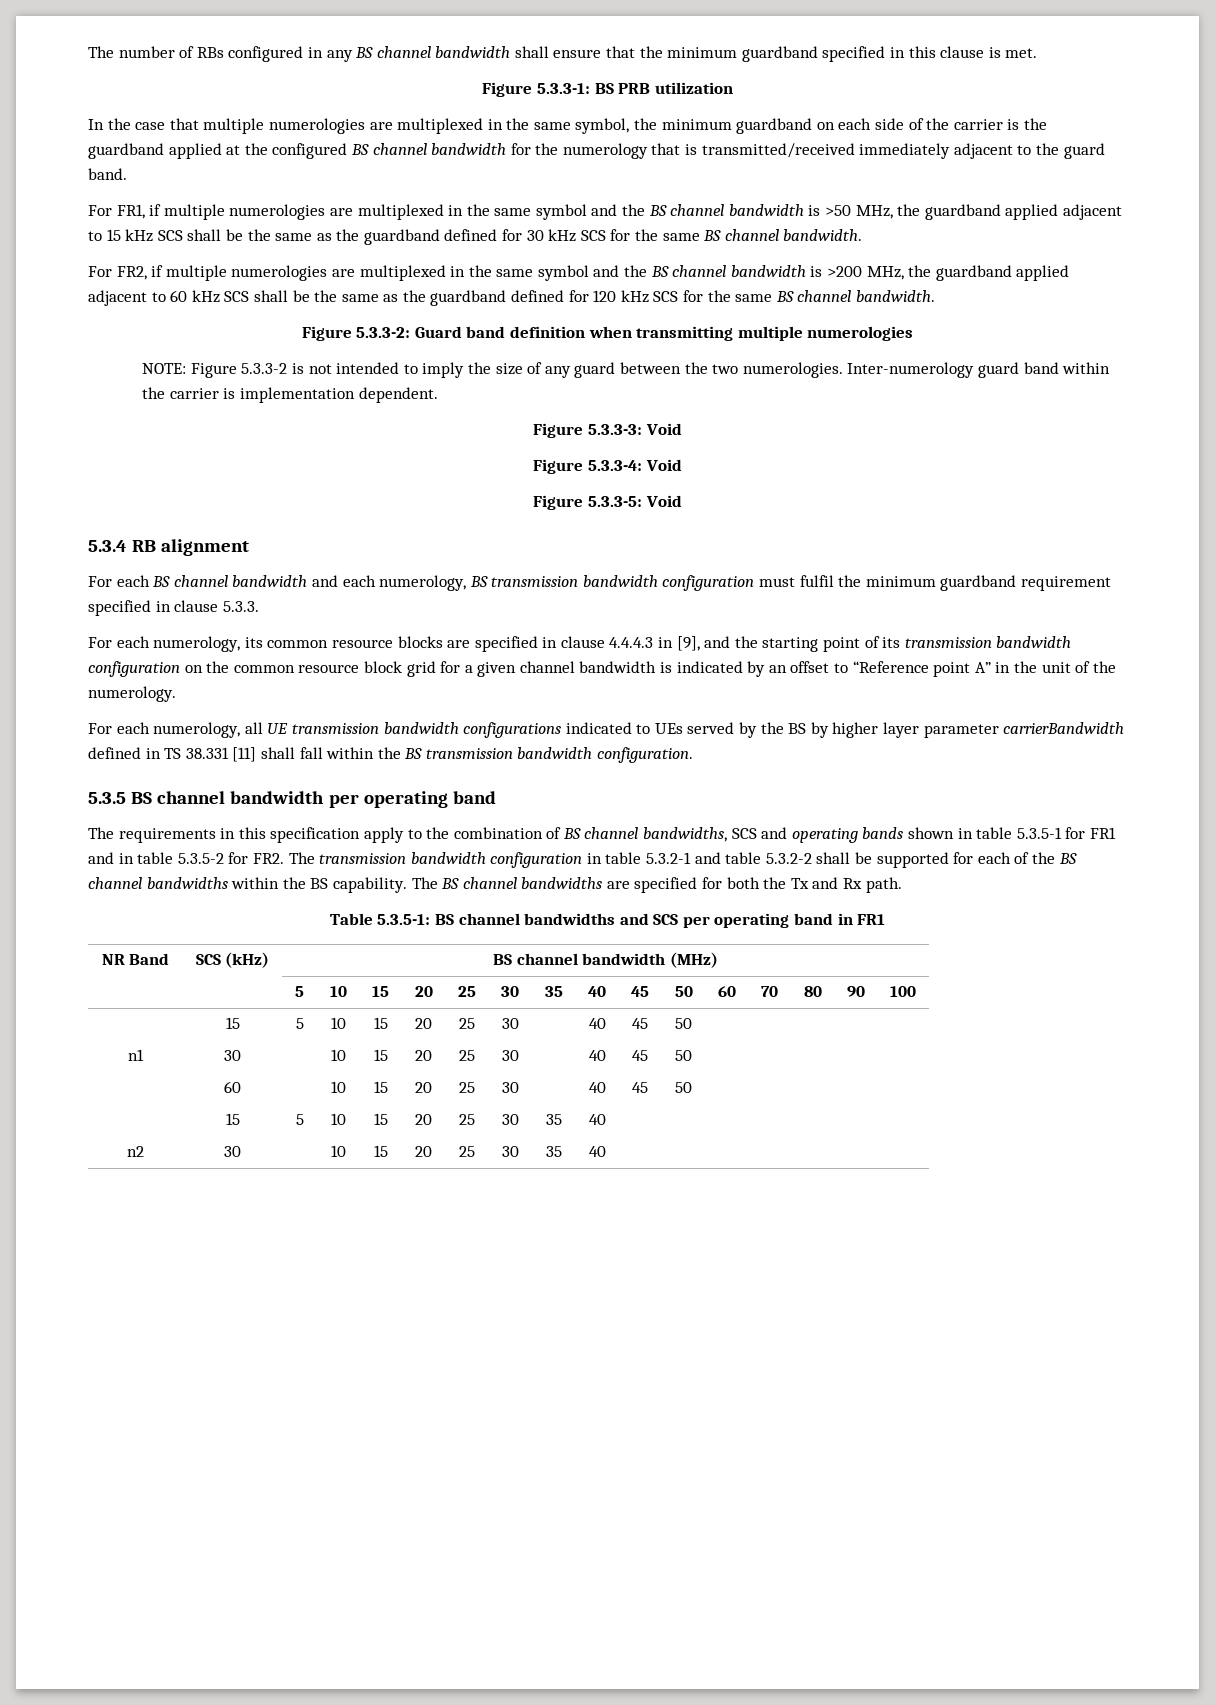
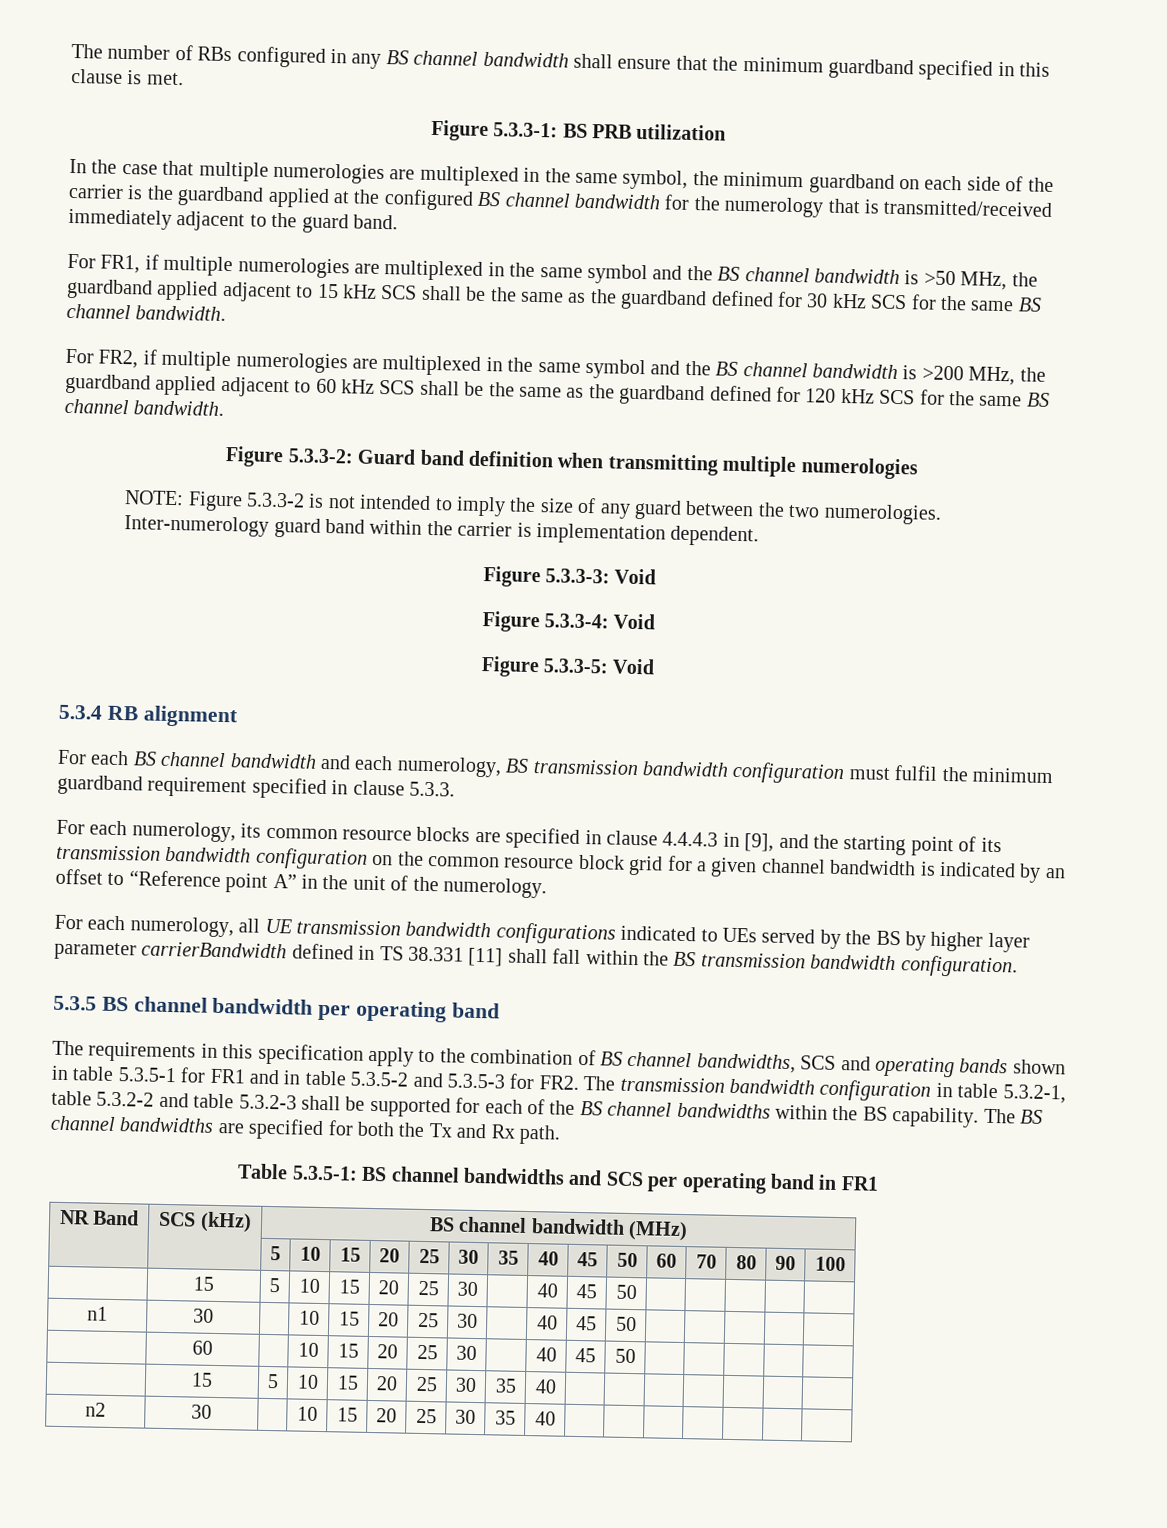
(224, 858) none -> [412,1072,505,1089] and 5.3.5-3
[646,852,692,864] 5.3.2-1 -> [1002,1084,1066,1104] [51,1090,155,1107] 5.3.2-1, table 5.3.2-2
[765,853,812,864] 5.3.2-2 -> [238,1094,297,1110] 5.3.2-3

